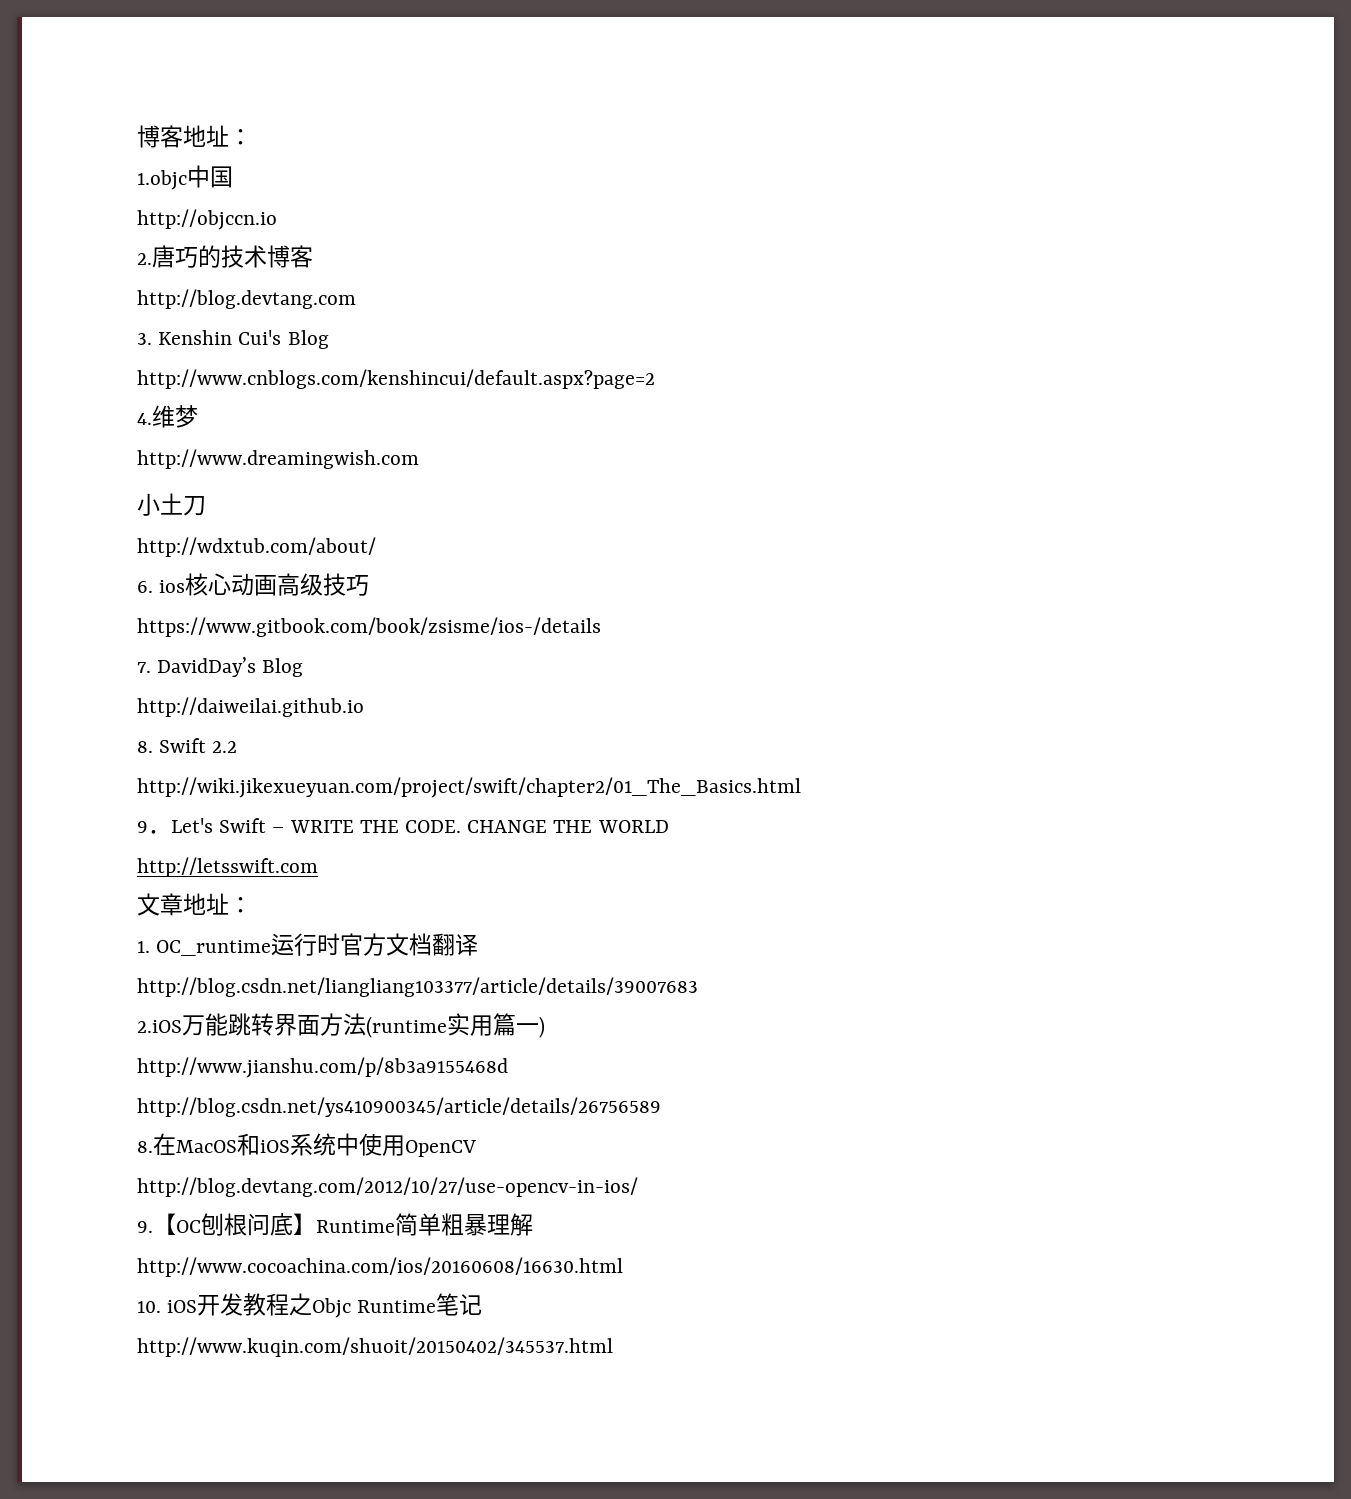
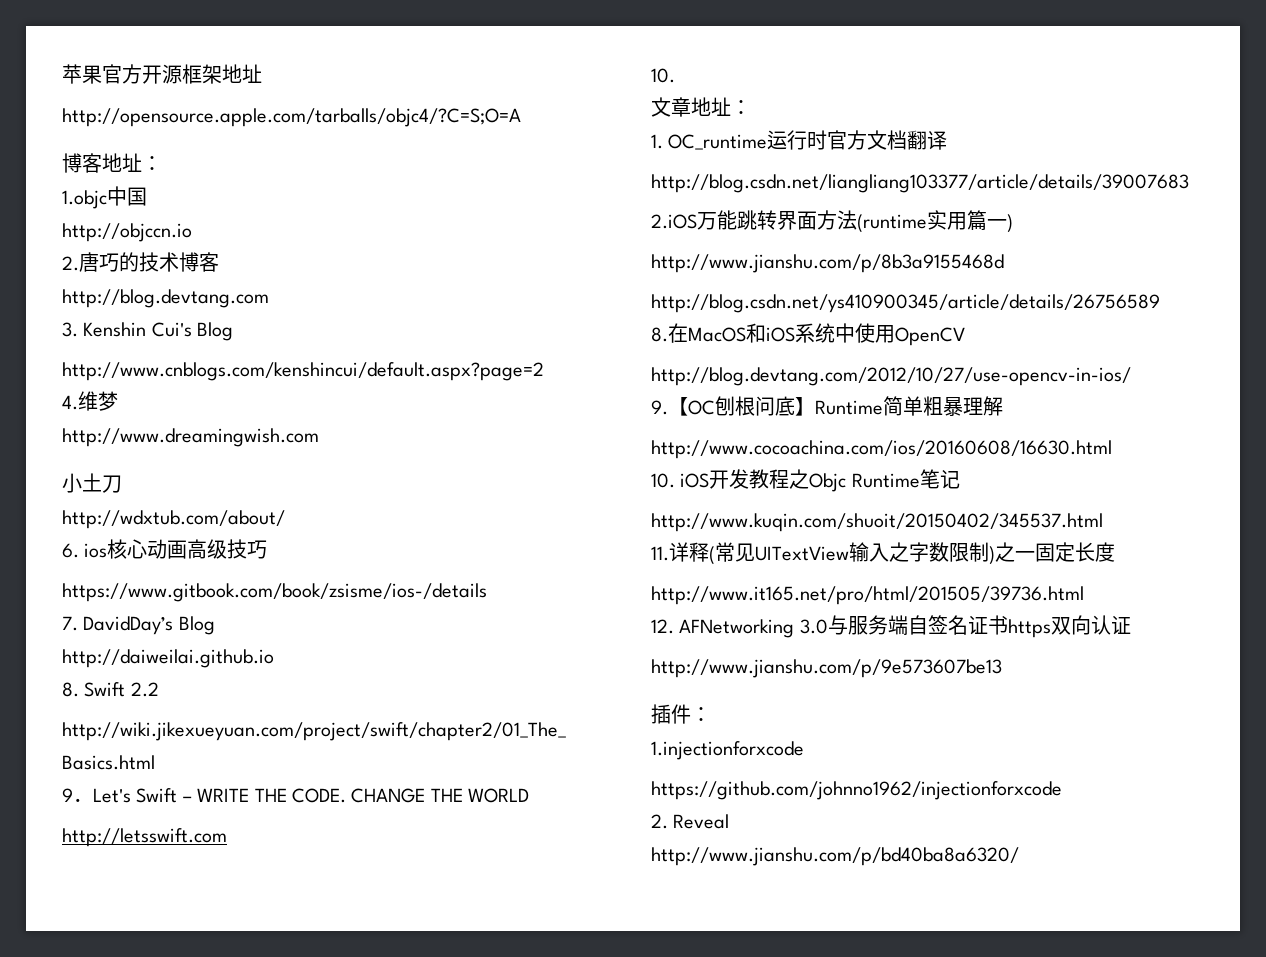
(137, 136) none -> [62,64,262,84] [62,108,521,127] 苹果官方开源框架地址 // http://opensource.apple.com/tarballs/objc4/?C=S;O=A //
(318, 867) none -> [651,68,675,83] // 10.
(613, 1347) none -> [651,542,1115,565] [651,586,1084,605] [651,615,1131,638] [651,659,1002,678] [651,704,711,724] [651,741,804,760] [651,781,1062,800] [651,814,730,829] [651,847,1019,866] // 11.详释(常见UITextView输入之字数限制)之一固定长度 // http://www.it165.net/pro/html/201505/39736.html // 12. AFNetworking 3.0与服务端自签名证书https双向认证 // http://www.jianshu.com/p/9e573607be13 // 插件： // 1.injectionforxcode // https://github.com/johnno1962/injectionforxcode // 2. Reveal // http://www.jianshu.com/p/bd40ba8a6320/

